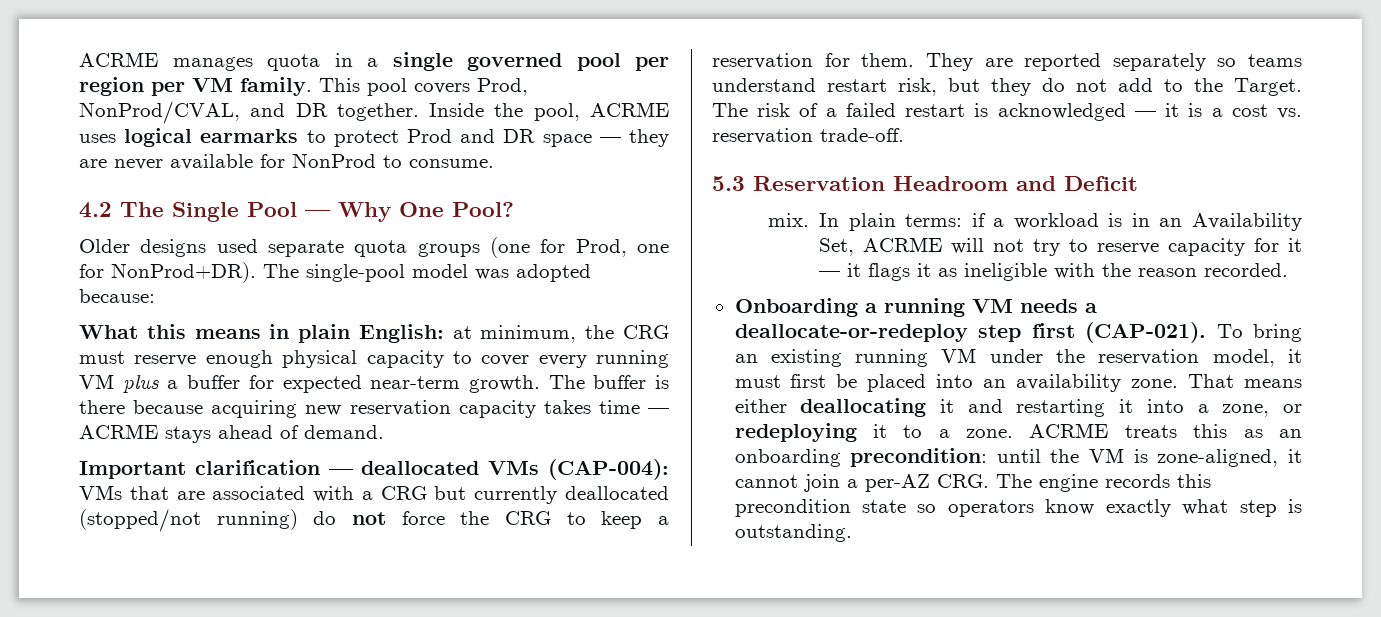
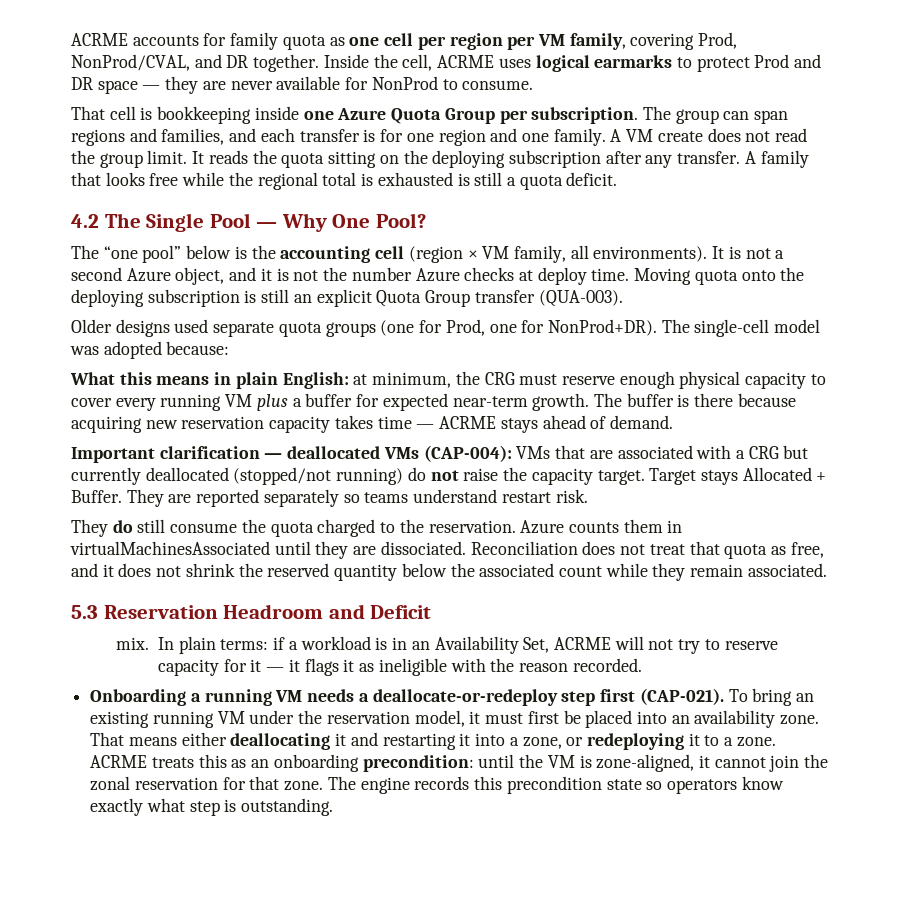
[79,52,669,71] [79,77,470,96] ACRME manages quota in a single governed pool per region per VM family. This pool covers -> [71,32,695,50] ACRME accounts for family quota as one cell per region per VM family, covering
[533,103,580,121] pool, -> [402,54,433,71] cell,
(494, 163) none -> [71,106,789,124] [71,128,808,146] [71,150,809,168] [71,172,618,190] // That cell is bookkeeping inside one Azure Quota Group per subscription. The group can span regions and families, and each transfer is for one region and one family. A VM create does not read the group limit. It reads the quota sitting on the deploying subscription after any transfer. A family that looks free while the regional total is exhausted is still a quota deficit.
(514, 209) none -> [71,245,785,263] [71,267,805,285] [71,289,623,307] // The “one pool” below is the accounting cell (region × VM family, all environments). It is not a second Azure object, and it is not the number Azure checks at deploy time. Moving quota onto the deploying subscription is still an explicit Quota Group transfer (QUA-003).
[306,264,405,282] single-pool -> [694,319,770,337] single-cell
[401,511,669,529] [712,53,915,69] force the CRG to keep a reservation for them. -> [463,467,827,485] [71,490,122,503] raise the capacity target. Target stays Allocated + Buffer.
[898,78,1302,96] [712,103,1302,121] [712,128,904,144] risk, but they do not add to the Target. The risk of a failed restart is acknowledged — it is a cost vs. reservation trade-off. -> [555,489,588,503] [71,519,683,537] [70,541,824,559] [71,563,827,581] risk. // They do still consume the quota charged to the reservation. Azure counts them in virtualMachinesAssociated until they are dissociated. Reconciliation does not treat that quota as free, and it does not shrink the reserved quantity below the associated count while they remain associated.
[846,474,989,492] a per-AZ CRG. -> [804,754,829,768] [90,776,324,791] the zonal reservation for that zone.

